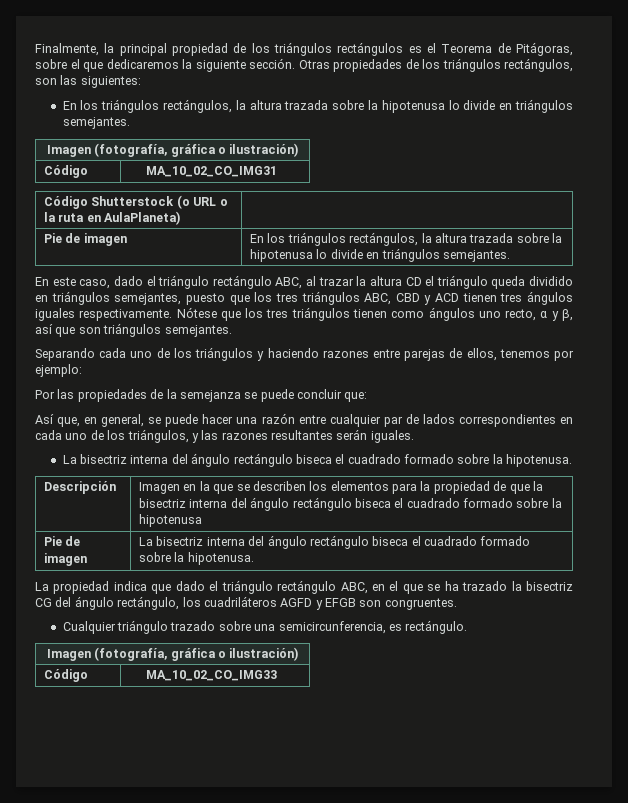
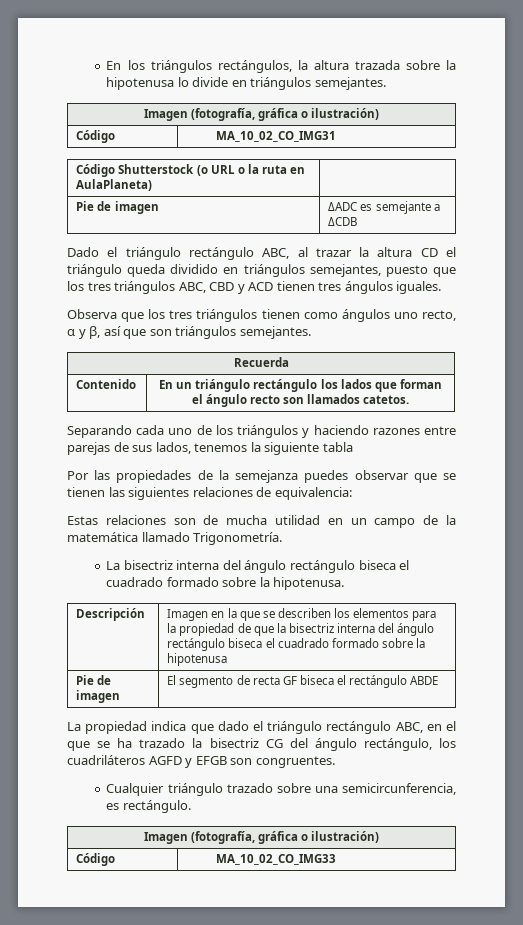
[35,42,573,56] [35,58,573,72] [35,75,141,88] Finalmente, la principal propiedad de los triángulos rectángulos es el Teorema de Pitágoras, sobre el que dedicaremos la siguiente sección. Otras propiedades de los triángulos rectángulos, son las siguientes: // -> (106, 65) none
[250,232,563,246] [250,248,510,262] [35,276,143,289] En los triángulos rectángulos, la altura trazada sobre la hipotenusa lo divide en triángulos semejantes. // En este caso, dado -> [328,201,440,214] [328,217,358,226] [67,247,99,257] ΔADC es semejante a ΔCDB // Dado
[35,307,217,321] iguales respectivamente. Nótese -> [396,281,442,294] [67,309,117,319] iguales. // Observa
(232, 331) none -> [233,357,289,367] [76,379,137,389] [159,379,442,392] [191,394,410,407] // Recuerda // Contenido | En un triángulo rectángulo los lados que forman el ángulo recto son llamados catetos.
[466,348,574,361] [35,364,82,377] ellos, tenemos por ejemplo: -> [132,442,353,455] sus lados, tenemos la siguiente tabla
[244,389,368,402] [35,413,573,427] [35,429,414,443] se puede concluir que: // Así que, en general, se puede hacer una razón entre cualquier par de lados correspondientes en cada uno de los triángulos, y las razones resultantes serán iguales. -> [304,470,457,483] [67,487,352,500] [67,515,457,528] [67,532,283,545] puedes observar que se tienen las siguientes relaciones de equivalencia: // Estas relaciones son de mucha utilidad en un campo de la matemática llamado Trigonometría.
[139,535,531,549] [139,552,254,565] La bisectriz interna del ángulo rectángulo biseca el cuadrado formado sobre la hipotenusa. -> [167,675,439,688] El segmento de recta GF biseca el rectángulo ABDE

